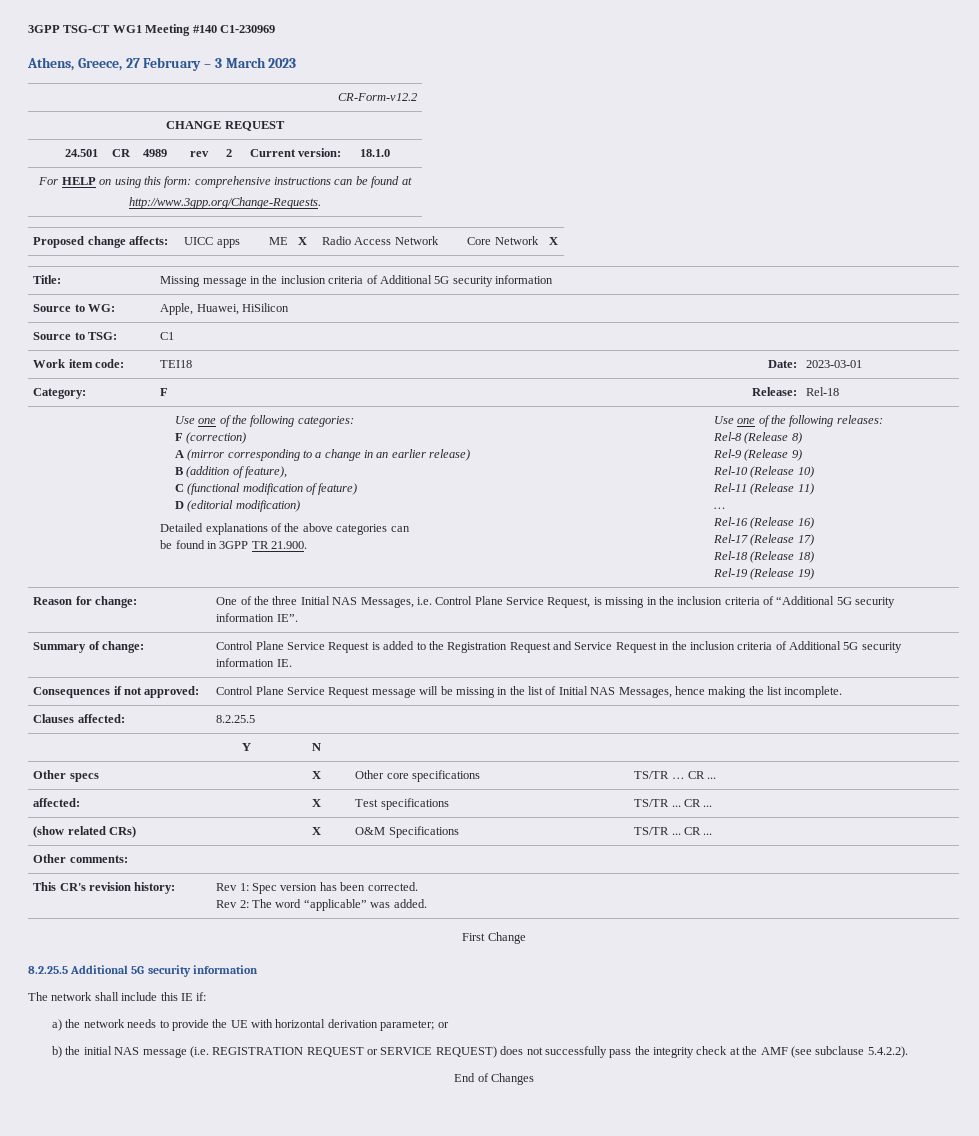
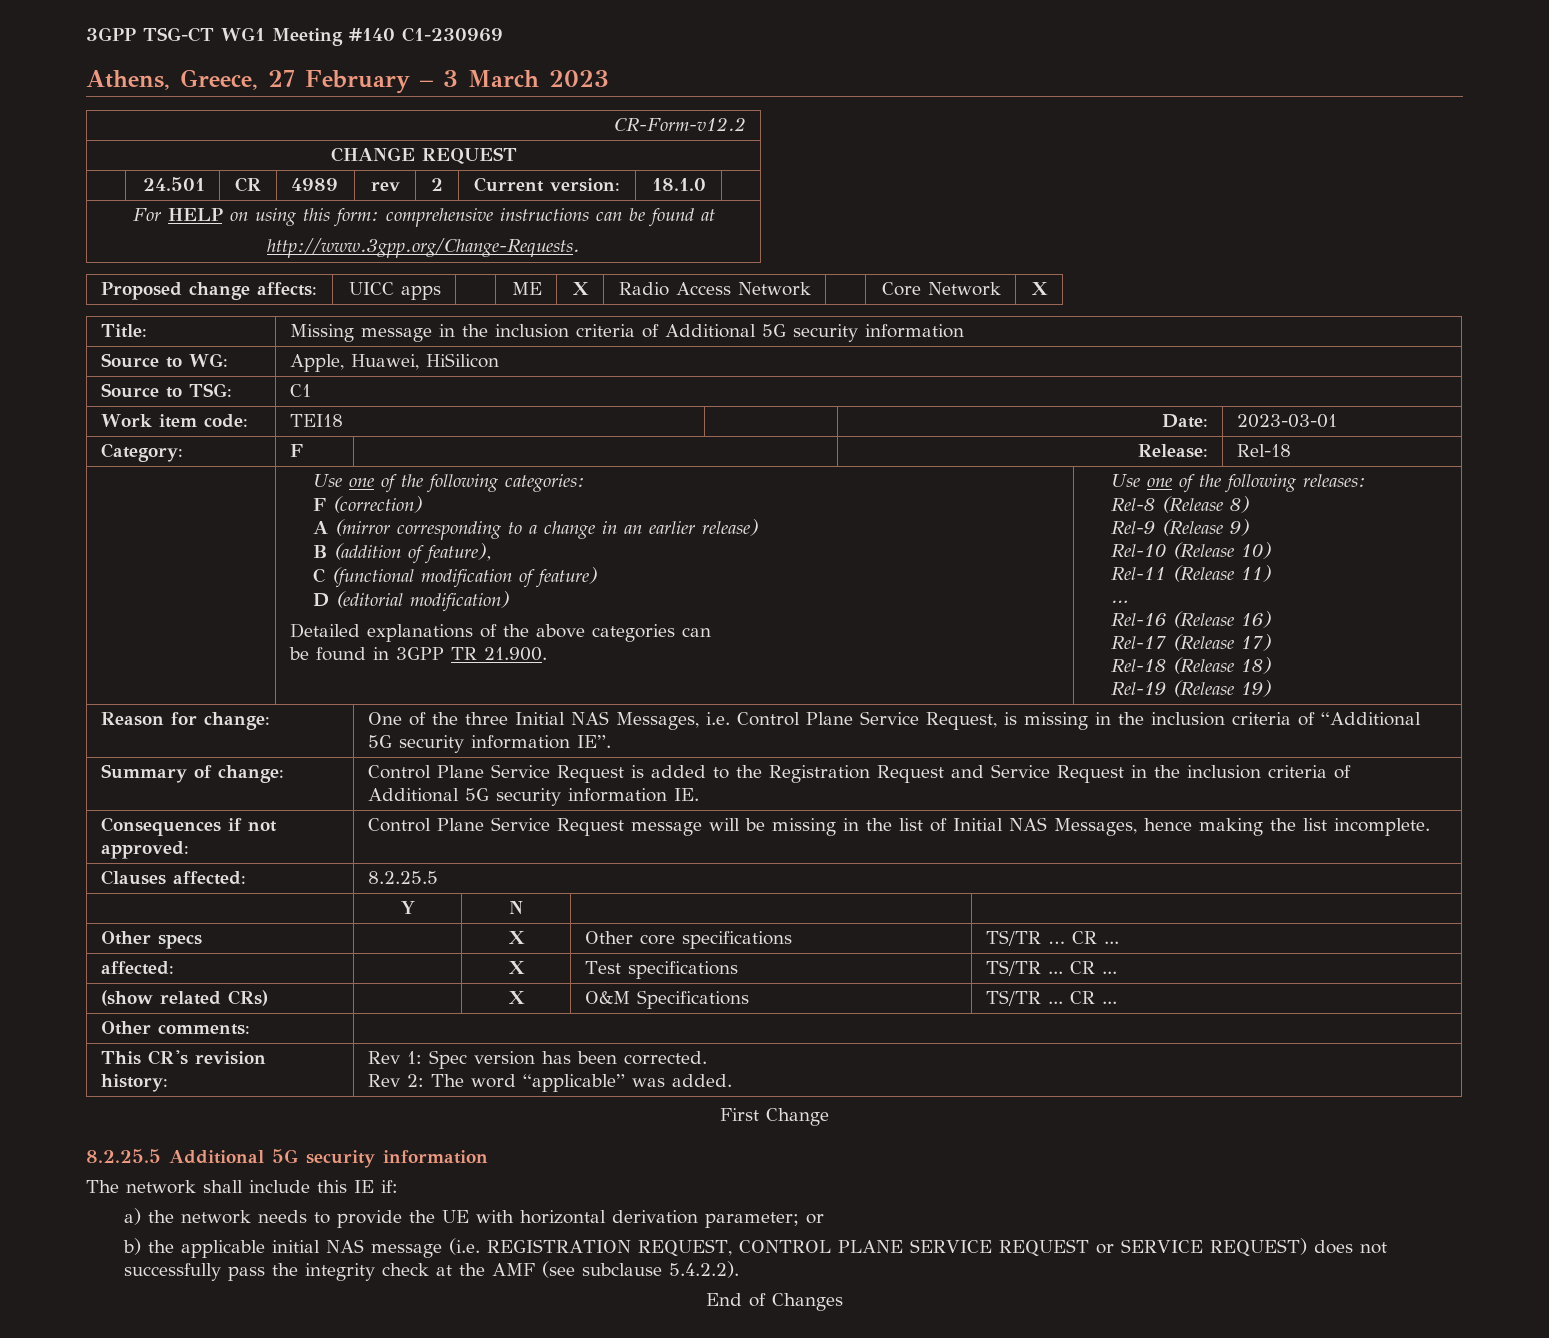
(81, 1050) none -> [180,1240,265,1258] applicable
(304, 1051) none -> [637,1239,992,1257] REQUEST, CONTROL PLANE SERVICE

